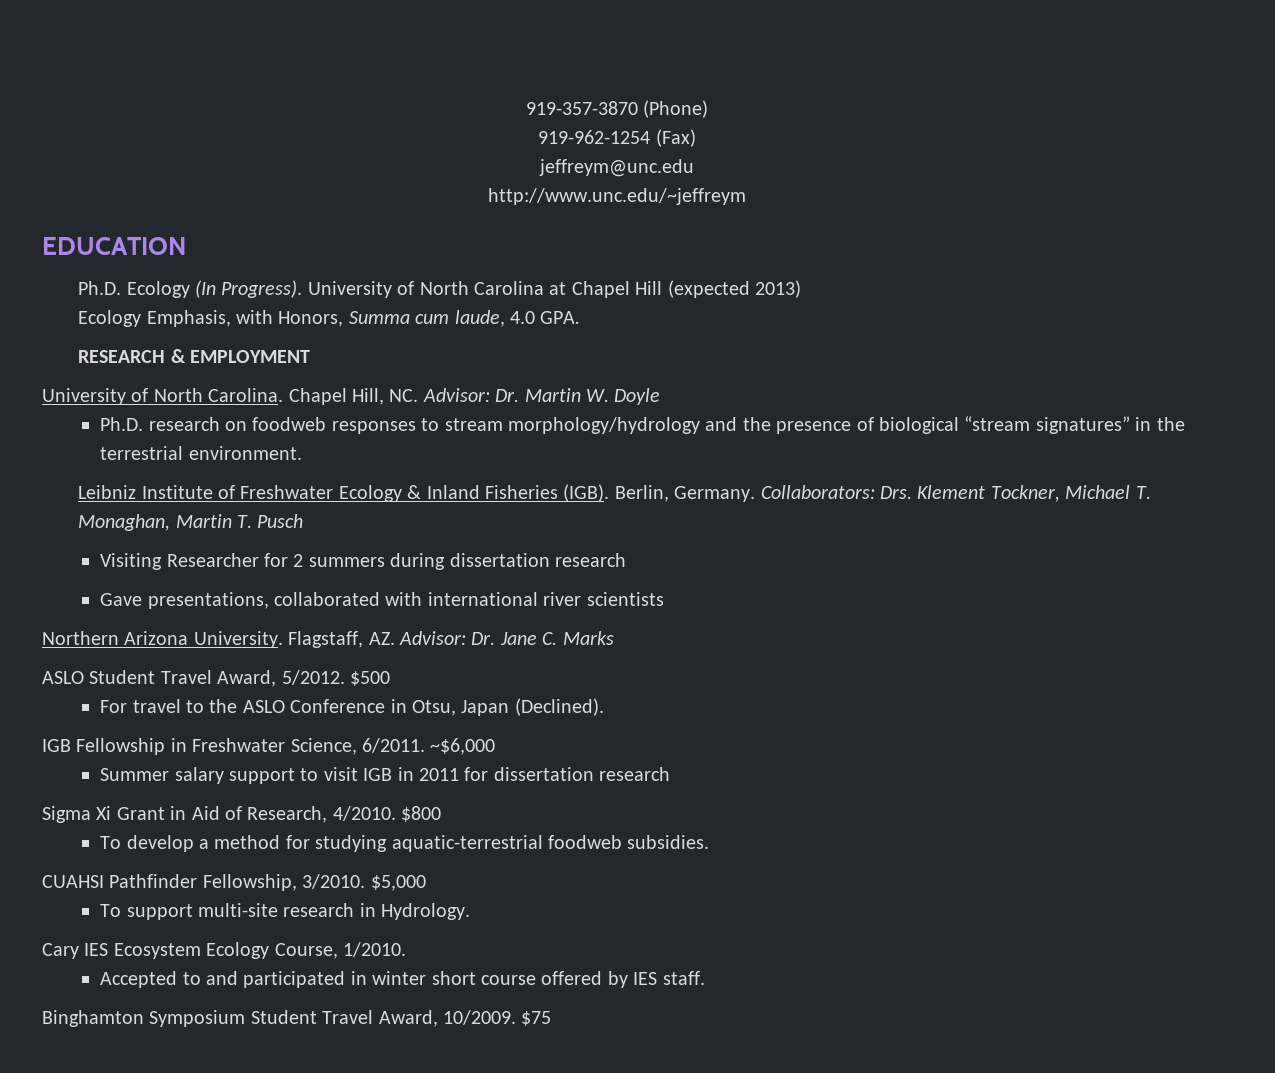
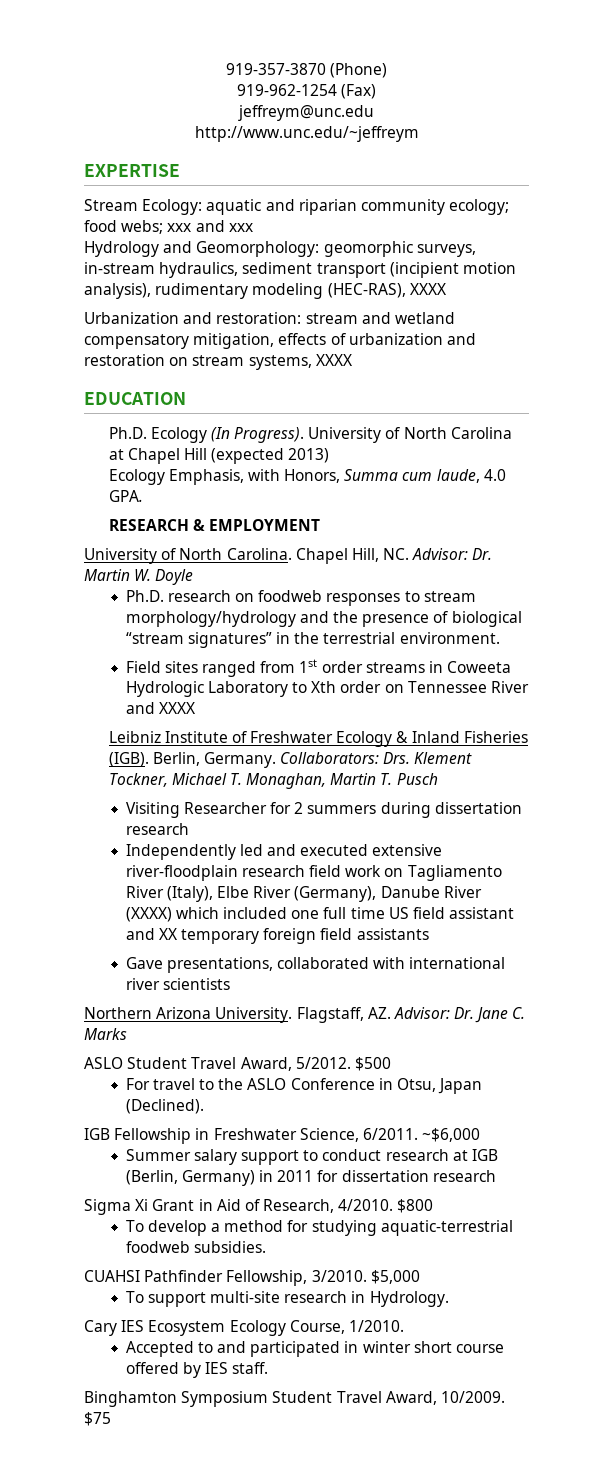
(746, 196) none -> [84,164,180,177] [84,199,510,215] [84,220,253,234] [84,241,476,257] [84,262,516,278] [84,283,447,299] [84,312,455,324] [84,333,476,349] [84,354,353,370] // EXPERTISE // Stream Ecology: aquatic and riparian community ecology; food webs; xxx and xxx // Hydrology and Geomorphology: geomorphic surveys, in-stream hydraulics, sediment transport (incipient motion analysis), rudimentary modeling (HEC-RAS), XXXX // Urbanization and restoration: stream and wetland compensatory mitigation, effects of urbanization and restoration on stream systems, XXXX
(302, 453) none -> [125,659,512,677] [125,681,529,697] [125,702,196,714] // Field sites ranged from 1st order streams in Coweeta Hydrologic Laboratory to Xth order on Tennessee River and XXXX
(627, 560) none -> [125,844,443,860] [125,865,502,881] [125,886,482,902] [125,907,515,922] [125,928,429,944] // Independently led and executed extensive river-floodplain research field work on Tagliamento River (Italy), Elbe River (Germany), Danube River (XXXX) which included one full time US field assistant and XX temporary foreign field assistants
[323,767,393,781] visit IGB -> [322,1149,498,1161] [125,1170,255,1186] conduct research at IGB (Berlin, Germany)

